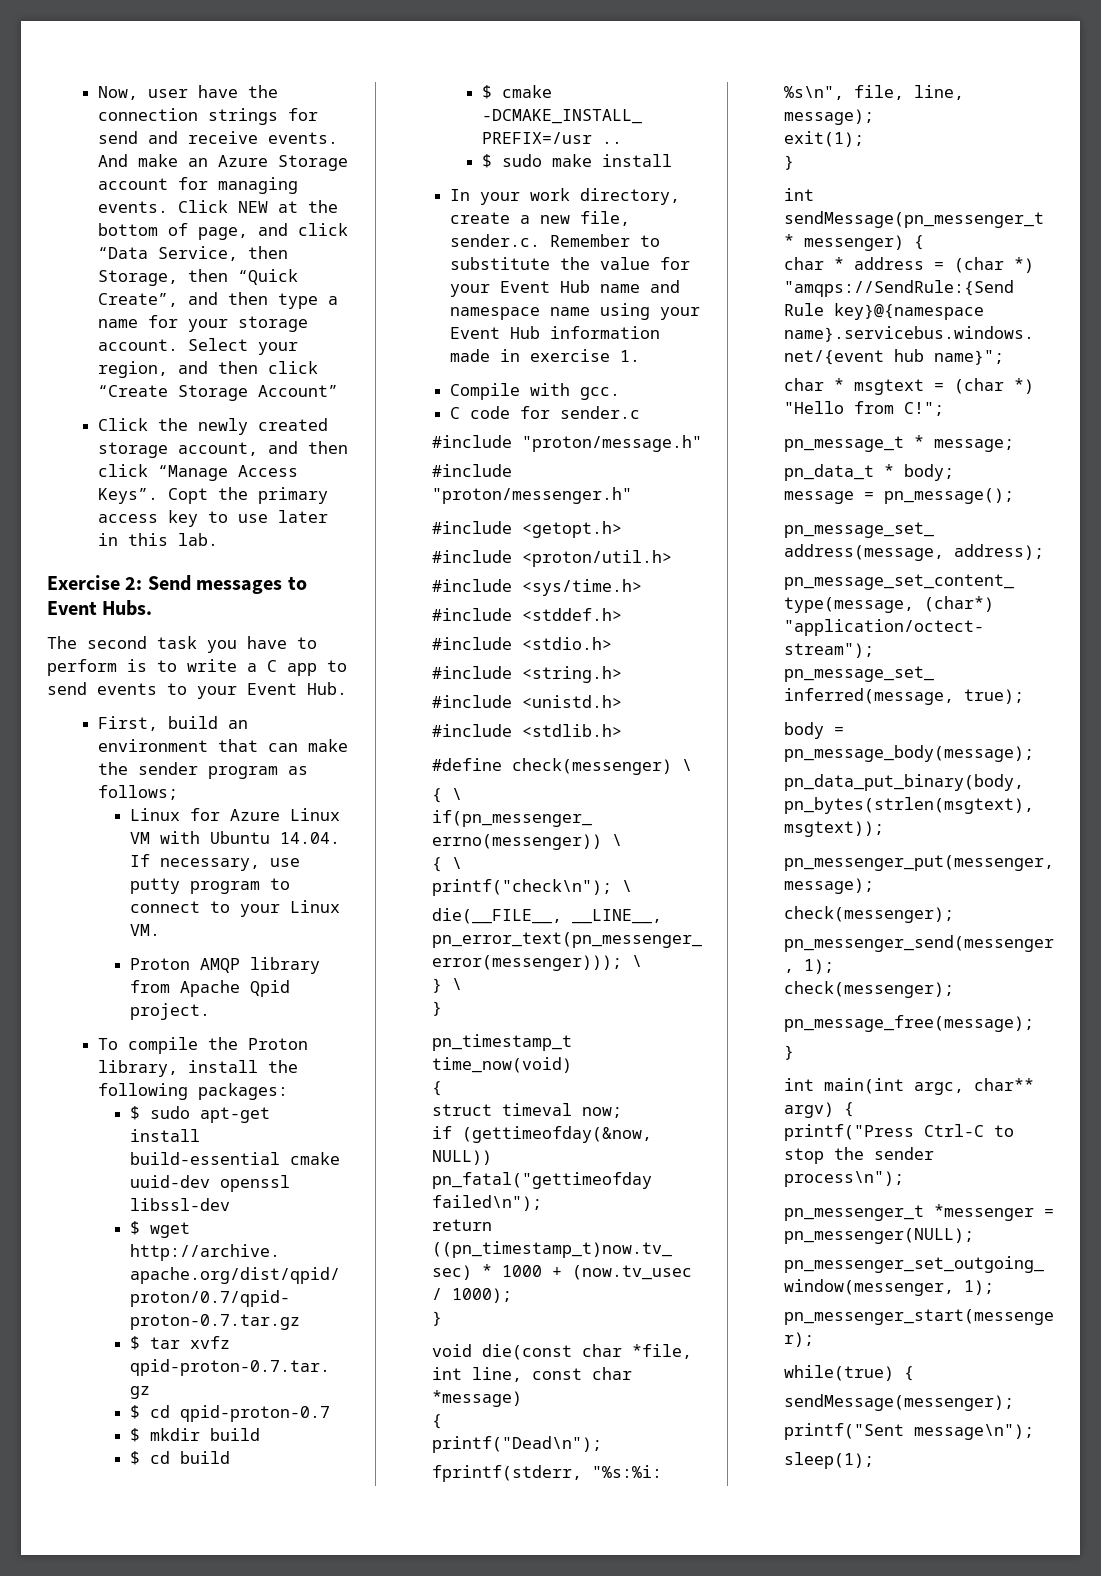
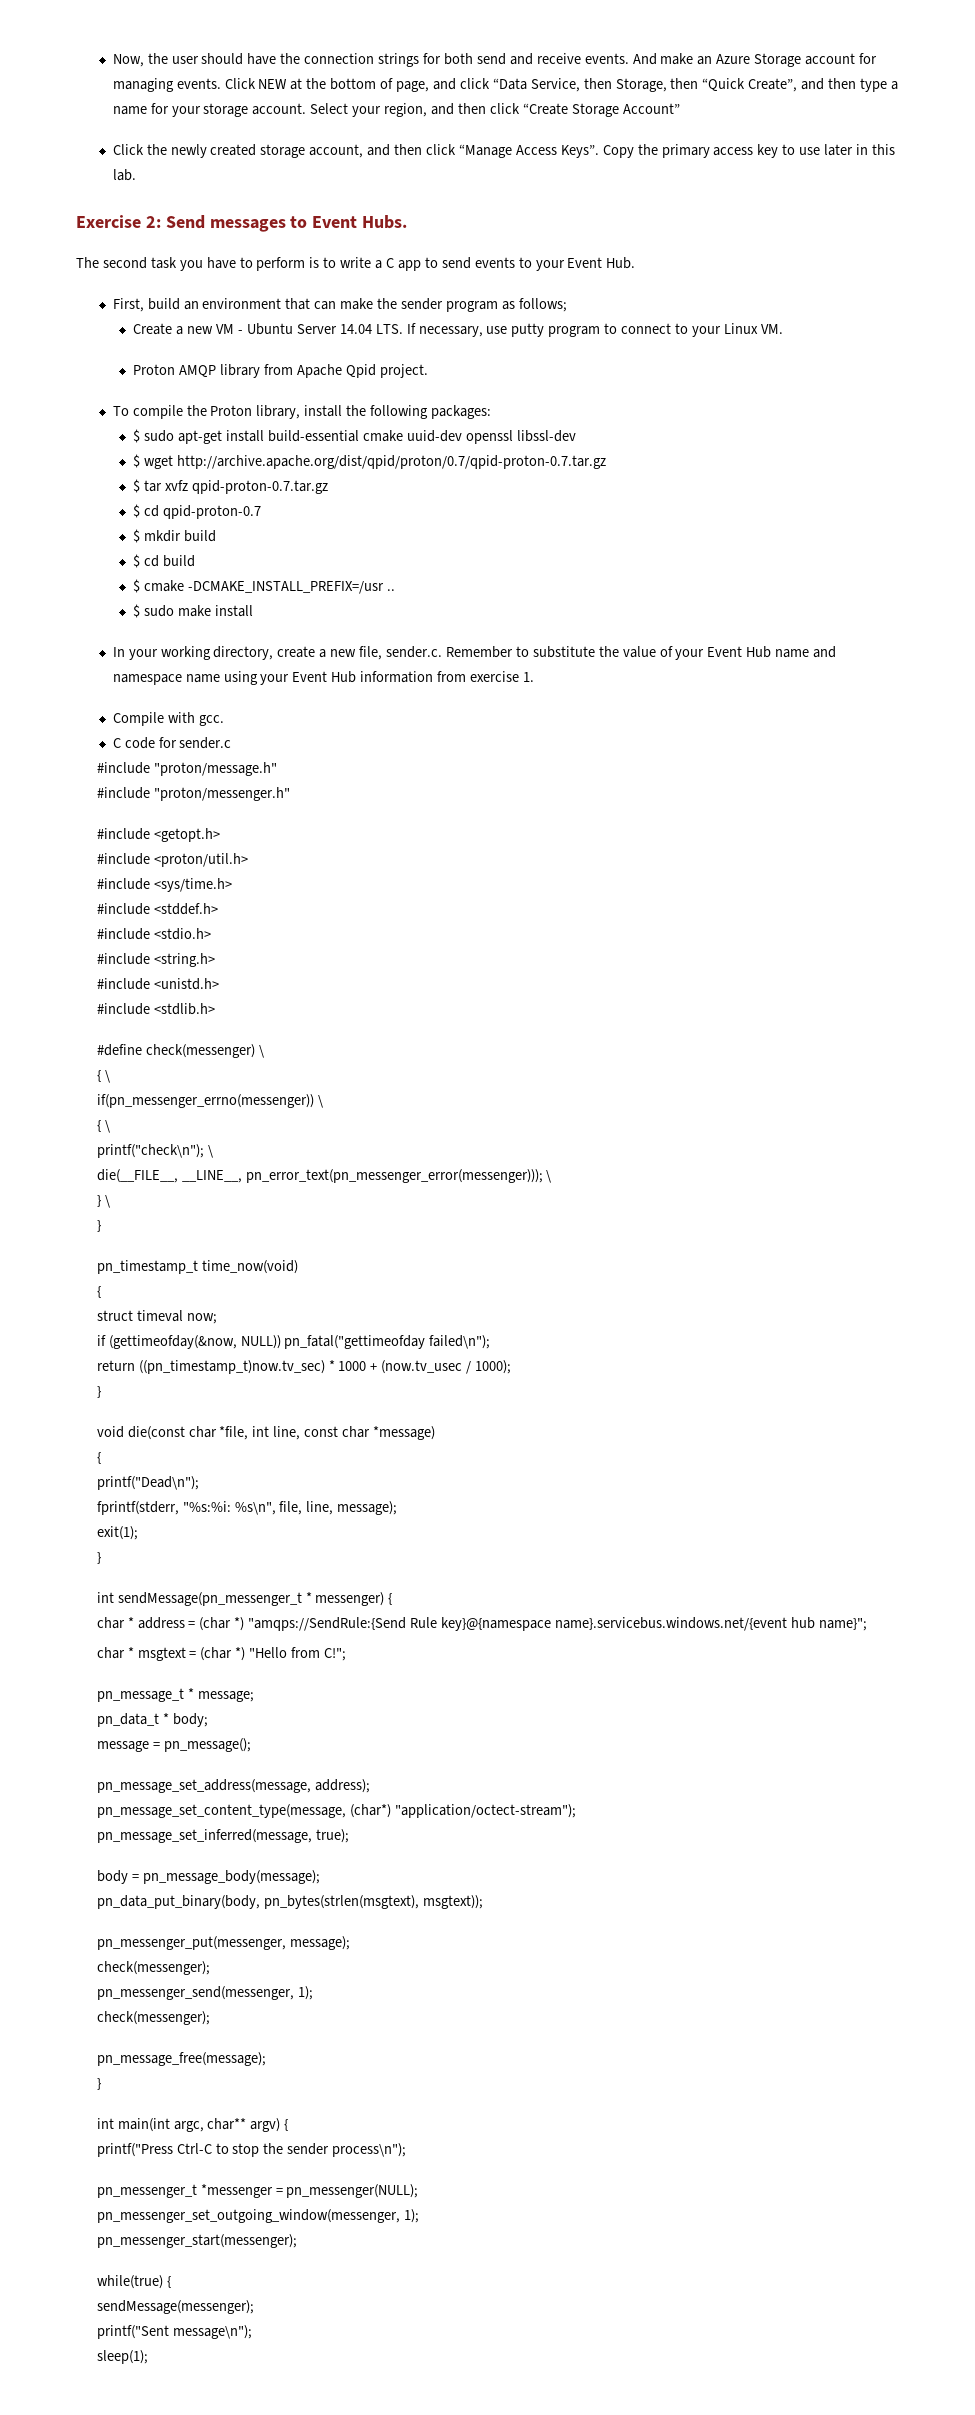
[147,89,188,98] user -> [147,53,244,65] the user should
(318, 114) none -> [443,53,473,65] both
[167,488,208,504] Copt -> [602,145,634,158] Copy
[130,808,341,821] [130,831,341,844] Linux for Azure Linux VM with Ubuntu 14.04. -> [133,323,403,335] Create a new VM - Ubuntu Server 14.04 LTS.
[529,188,570,201] work -> [160,646,211,660] working
[659,257,690,270] for -> [659,646,673,657] of
[449,349,520,362] made in -> [437,671,467,682] from

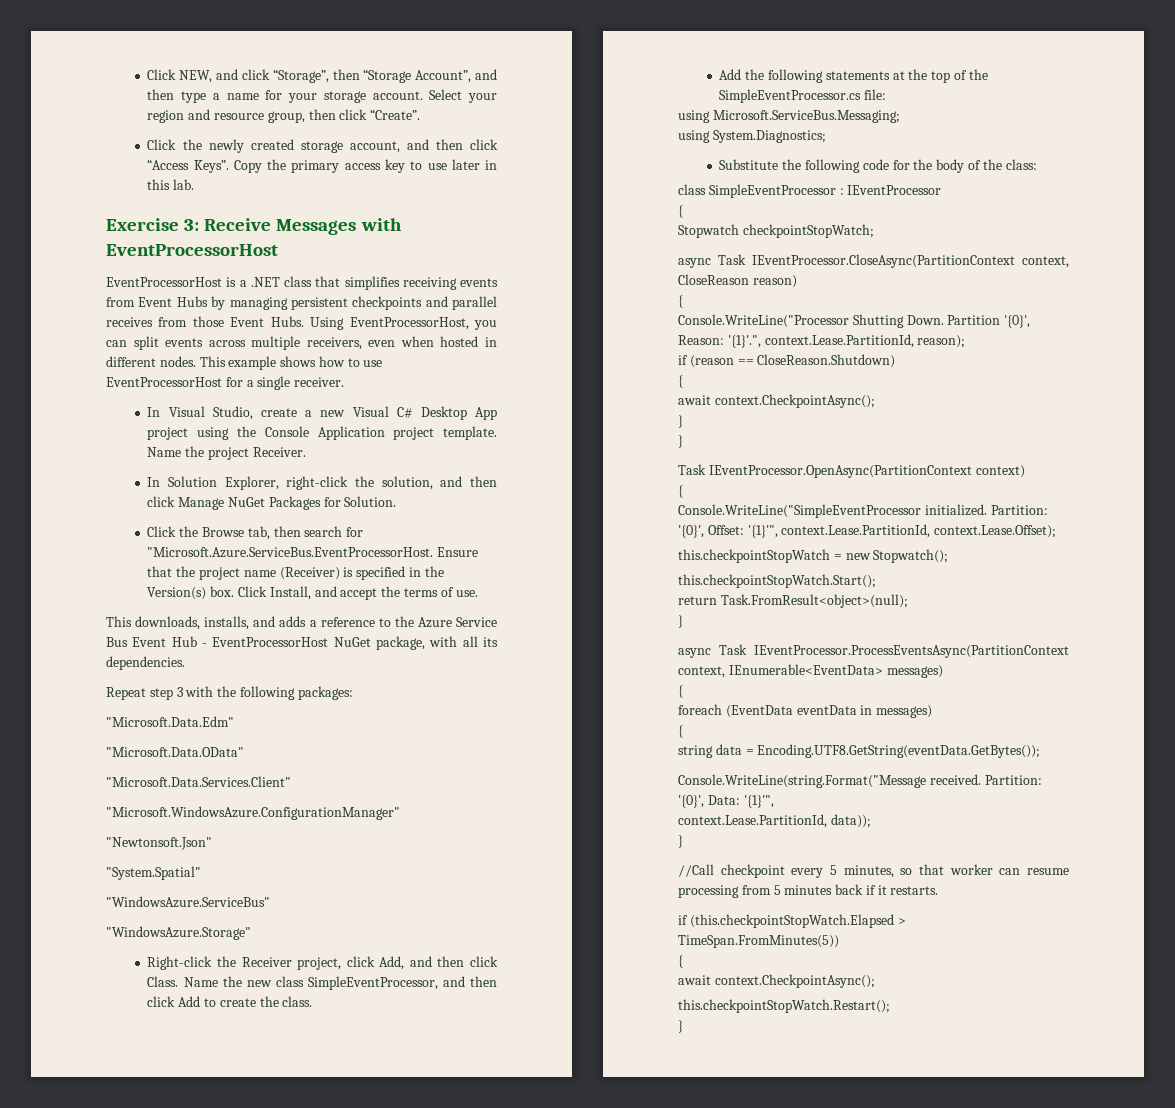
[112,53,877,67] [112,78,798,92] Now, the user should have the connection strings for both send and receive events. And make an Azure Storage account for managing events. Click NEW at the bottom of page, and click “Data Service, then Storage, then “Quick Create”, -> [147,69,472,83] Click NEW, and click “Storage”, then “Storage Account”,
[384,103,680,117] region, and then click “Create Storage Account” -> [147,109,421,123] region and resource group, then click “Create”.
[458,144,557,158] “Manage Access -> [147,159,190,170] “Access
[145,215,408,232] [76,257,636,271] [112,298,567,312] [133,323,783,337] [133,364,428,378] [112,405,492,419] [133,429,576,444] [133,454,607,469] [133,479,329,494] [133,504,262,519] [133,529,217,543] [133,554,196,568] [133,579,396,594] [133,604,254,618] [112,646,837,660] [112,671,534,685] [112,712,224,726] [112,737,232,749] [96,762,277,776] [96,787,290,801] [96,828,220,842] [96,853,248,867] [96,878,232,892] [96,903,218,915] [96,928,211,940] [96,953,215,967] [96,978,219,990] [96,1003,215,1015] [96,1044,264,1058] [96,1070,110,1083] [96,1094,323,1108] [96,1120,110,1133] [96,1144,213,1158] [96,1169,552,1183] [96,1195,110,1208] [96,1220,101,1232] [96,1260,298,1274] [96,1286,101,1298] [96,1310,217,1324] [96,1335,491,1349] [96,1360,512,1374] [96,1386,101,1398] [96,1426,436,1440] [96,1452,101,1464] [96,1476,199,1490] [96,1501,398,1515] [96,1526,138,1540] [96,1552,101,1564] [96,1592,393,1606] [96,1617,867,1631] [96,1647,347,1661] [96,1688,254,1702] [96,1713,208,1727] [96,1738,251,1752] [96,1779,370,1793] [96,1804,576,1818] [96,1829,349,1843] [96,1870,320,1884] [96,1895,483,1909] [96,1936,350,1950] [96,1961,210,1975] [96,1986,313,2000] [96,2011,210,2025] [96,2052,266,2066] [96,2078,101,2090] [96,2118,289,2132] [96,2143,407,2157] [96,2184,419,2198] [96,2209,419,2223] [96,2234,297,2248] [96,2275,171,2289] [96,2300,254,2314] [96,2325,252,2339] [96,2350,148,2364] 2: Send messages to Event Hubs. // The second task you have to perform is to write a C app to send events to your Event Hub. // First, build an environment that can make the sender program as follows; // Create a new VM - Ubuntu Server 14.04 LTS. If necessary, use putty program to connect to your Linux VM. // Proton AMQP library from Apache Qpid project. // To compile the Proton library, install the following packages: // $ sudo apt-get install build-essential cmake uuid-dev openssl libssl-dev // $ wget http://archive.apache.org/dist/qpid/proton/0.7/qpid-proton-0.7.tar.gz // $ tar xvfz qpid-proton-0.7.tar.gz // $ cd qpid-proton-0.7 // $ mkdir build // $ cd build // $ cmake -DCMAKE_INSTALL_PREFIX=/usr .. // $ sudo make install // In your working directory, create a new file, sender.c. Remember to substitute the value of your Event Hub name and namespace name using your Event Hub information from exercise 1. // Compile with gcc. // C code for sender.c // #include "proton/message.h" // #include "proton/messenger.h" // #include <getopt.h> // #include <proton/util.h> // #include <sys/time.h> // #include <stddef.h> // #include <stdio.h> // #include <string.h> // #include <unistd.h> // #include <stdlib.h> // #define check(messenger) \ // { \ // if(pn_messenger_errno(messenger)) \ // { \ // printf("check\n"); \ // die(__FILE__, __LINE__, pn_error_text(pn_messenger_error(messenger))); \ // } \ // } // pn_timestamp_t time_now(void) // { // struct timeval now; // if (gettimeofday(&now, NULL)) pn_fatal("gettimeofday failed\n"); // return ((pn_timestamp_t)now.tv_sec) * 1000 + (now.tv_usec / 1000); // } // void die(const char *file, int line, const char *message) // { // printf("Dead\n"); // fprintf(stderr, "%s:%i: %s\n", file, line, message); // exit(1); // } // int sendMessage(pn_messenger_t * messenger) { // char * address = (char *) "amqps://SendRule:{Send Rule key}@{namespace name}.servicebus.windows.net/{event hub name}"; // char * msgtext = (char *) "Hello from C!"; // pn_message_t * message; // pn_data_t * body; // message = pn_message(); // pn_message_set_address(message, address); // pn_message_set_content_type(message, (char*) "application/octect-stream"); // pn_message_set_inferred(message, true); // body = pn_message_body(message); // pn_data_put_binary(body, pn_bytes(strlen(msgtext), msgtext)); // pn_messenger_put(messenger, message); // check(messenger); // pn_messenger_send(messenger, 1); // check(messenger); // pn_message_free(message); // } // int main(int argc, char** argv) { // printf("Press Ctrl-C to stop the sender process\n"); // pn_messenger_t *messenger = pn_messenger(NULL); // pn_messenger_set_outgoing_window(messenger, 1); // pn_messenger_start(messenger); // while(true) { // sendMessage(messenger); // printf("Sent message\n"); // sleep(1); -> [184,218,402,235] [106,244,278,256] [106,276,498,290] [106,296,497,310] [106,316,497,330] [106,336,497,350] [106,356,383,370] [106,376,345,390] [147,406,498,420] [147,426,497,440] [147,446,306,460] [147,476,497,490] [147,496,397,510] [147,526,364,540] [147,547,479,558] [147,566,444,580] [147,586,478,600] [106,616,498,630] [106,636,498,650] [106,656,185,670] [106,686,353,700] [106,716,234,727] [106,747,244,757] [106,776,291,787] [106,806,400,820] [106,837,212,850] [106,866,201,880] [106,896,270,908] [106,926,251,940] [147,956,498,970] [147,976,497,990] [147,996,313,1007] [719,69,988,83] [719,89,887,103] [678,110,900,123] [678,130,826,143] [719,159,1037,173] [678,184,942,198] [678,205,683,218] [678,224,874,238] [678,254,1069,268] [678,274,797,288] [678,295,683,308] [678,314,1031,328] [678,334,966,348] [678,354,896,368] [678,375,683,388] [678,394,875,408] [678,415,683,428] [678,435,683,448] [678,464,1025,478] [678,485,683,498] [678,504,1048,518] [678,524,1057,538] [678,549,949,563] [678,574,876,588] [678,594,908,608] [678,615,683,628] [678,644,1069,658] [678,664,943,678] [678,685,683,698] [678,704,933,718] [678,725,683,738] [678,744,1041,758] [678,774,1042,788] [678,795,774,808] [678,814,871,828] [678,835,683,848] [678,864,1069,878] [678,884,939,898] [678,914,906,928] [678,935,839,948] [678,955,683,968] [678,974,875,988] [678,999,890,1013] [678,1020,683,1033] 3: Receive Messages with EventProcessorHost // EventProcessorHost is a .NET class that simplifies receiving events from Event Hubs by managing persistent checkpoints and parallel receives from those Event Hubs. Using EventProcessorHost, you can split events across multiple receivers, even when hosted in different nodes. This example shows how to use EventProcessorHost for a single receiver. // In Visual Studio, create a new Visual C# Desktop App project using the Console Application project template. Name the project Receiver. // In Solution Explorer, right-click the solution, and then click Manage NuGet Packages for Solution. // Click the Browse tab, then search for "Microsoft.Azure.ServiceBus.EventProcessorHost. Ensure that the project name (Receiver) is specified in the Version(s) box. Click Install, and accept the terms of use. // This downloads, installs, and adds a reference to the Azure Service Bus Event Hub - EventProcessorHost NuGet package, with all its dependencies. // Repeat step 3 with the following packages: // "Microsoft.Data.Edm" // "Microsoft.Data.OData" // "Microsoft.Data.Services.Client" // "Microsoft.WindowsAzure.ConfigurationManager" // "Newtonsoft.Json" // "System.Spatial" // "WindowsAzure.ServiceBus" // "WindowsAzure.Storage" // Right-click the Receiver project, click Add, and then click Class. Name the new class SimpleEventProcessor, and then click Add to create the class. // Add the following statements at the top of the SimpleEventProcessor.cs file: // using Microsoft.ServiceBus.Messaging; // using System.Diagnostics; // Substitute the following code for the body of the class: // class SimpleEventProcessor : IEventProcessor // { // Stopwatch checkpointStopWatch; // async Task IEventProcessor.CloseAsync(PartitionContext context, CloseReason reason) // { // Console.WriteLine("Processor Shutting Down. Partition '{0}', Reason: '{1}'.", context.Lease.PartitionId, reason); // if (reason == CloseReason.Shutdown) // { // await context.CheckpointAsync(); // } // } // Task IEventProcessor.OpenAsync(PartitionContext context) // { // Console.WriteLine("SimpleEventProcessor initialized. Partition: '{0}', Offset: '{1}'", context.Lease.PartitionId, context.Lease.Offset); // this.checkpointStopWatch = new Stopwatch(); // this.checkpointStopWatch.Start(); // return Task.FromResult<object>(null); // } // async Task IEventProcessor.ProcessEventsAsync(PartitionContext context, IEnumerable<EventData> messages) // { // foreach (EventData eventData in messages) // { // string data = Encoding.UTF8.GetString(eventData.GetBytes()); // Console.WriteLine(string.Format("Message received. Partition: '{0}', Data: '{1}'", // context.Lease.PartitionId, data)); // } // //Call checkpoint every 5 minutes, so that worker can resume processing from 5 minutes back if it restarts. // if (this.checkpointStopWatch.Elapsed > TimeSpan.FromMinutes(5)) // { // await context.CheckpointAsync(); // this.checkpointStopWatch.Restart(); // }

